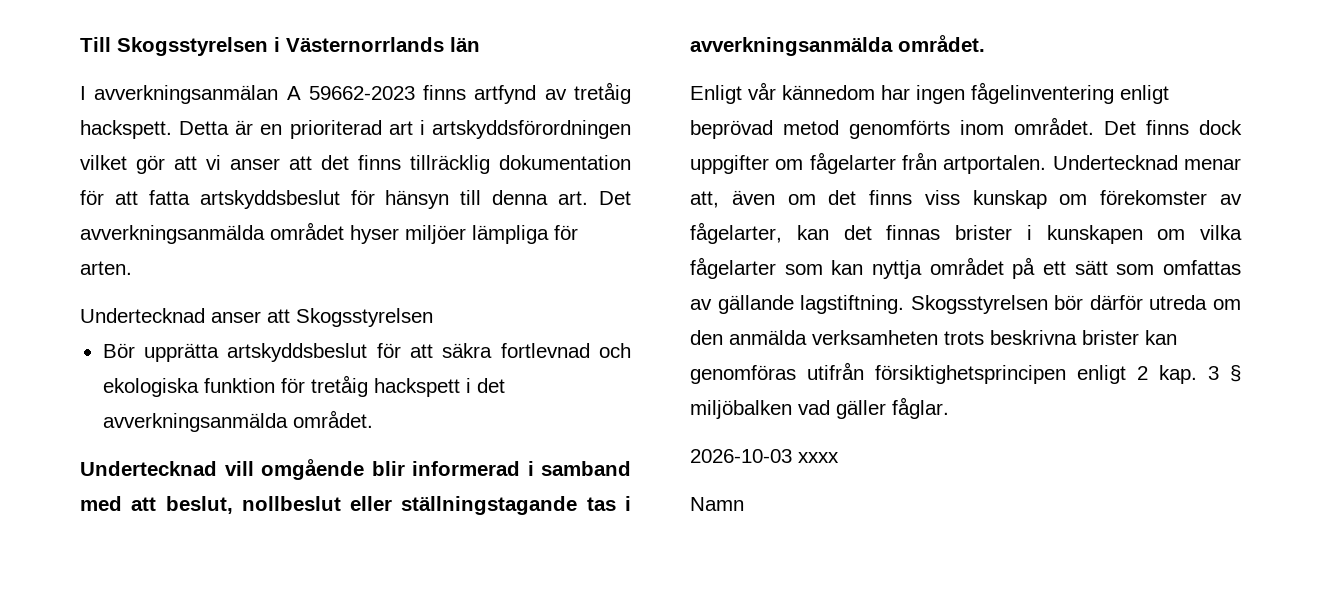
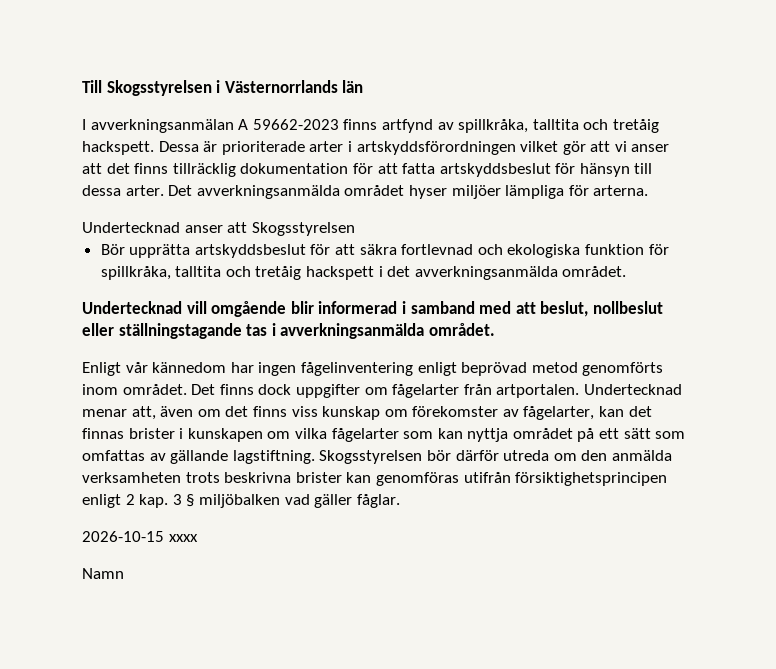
[574,82,631,104] [80,120,413,139] tretåig hackspett. Detta är en prioriterad art -> [458,119,659,133] [82,141,344,155] spillkråka, talltita och tretåig hackspett. Dessa är prioriterade arter
[492,190,589,205] denna art. -> [82,185,164,196] dessa arter.
[80,261,132,275] arten. -> [593,185,649,196] arterna.
(305, 385) none -> [100,266,251,280] spillkråka, talltita och
[690,449,792,463] 2026-10-03 -> [82,531,164,542] 2026-10-15

